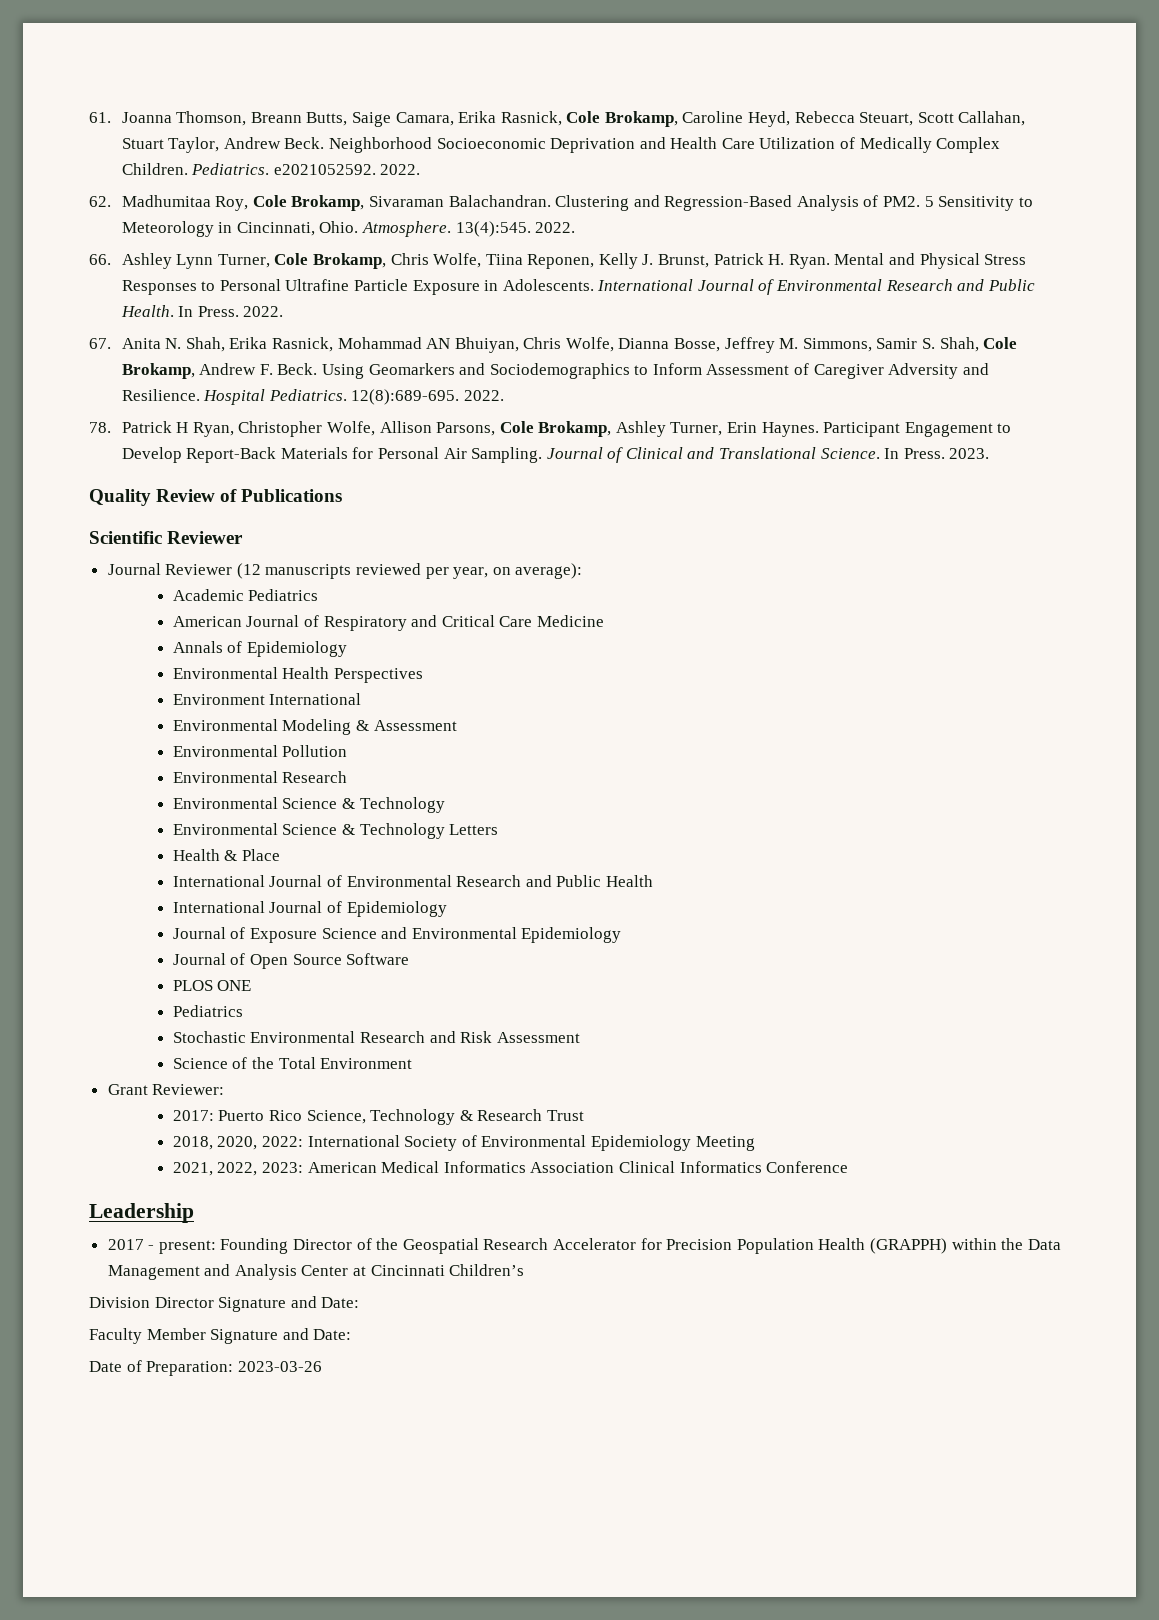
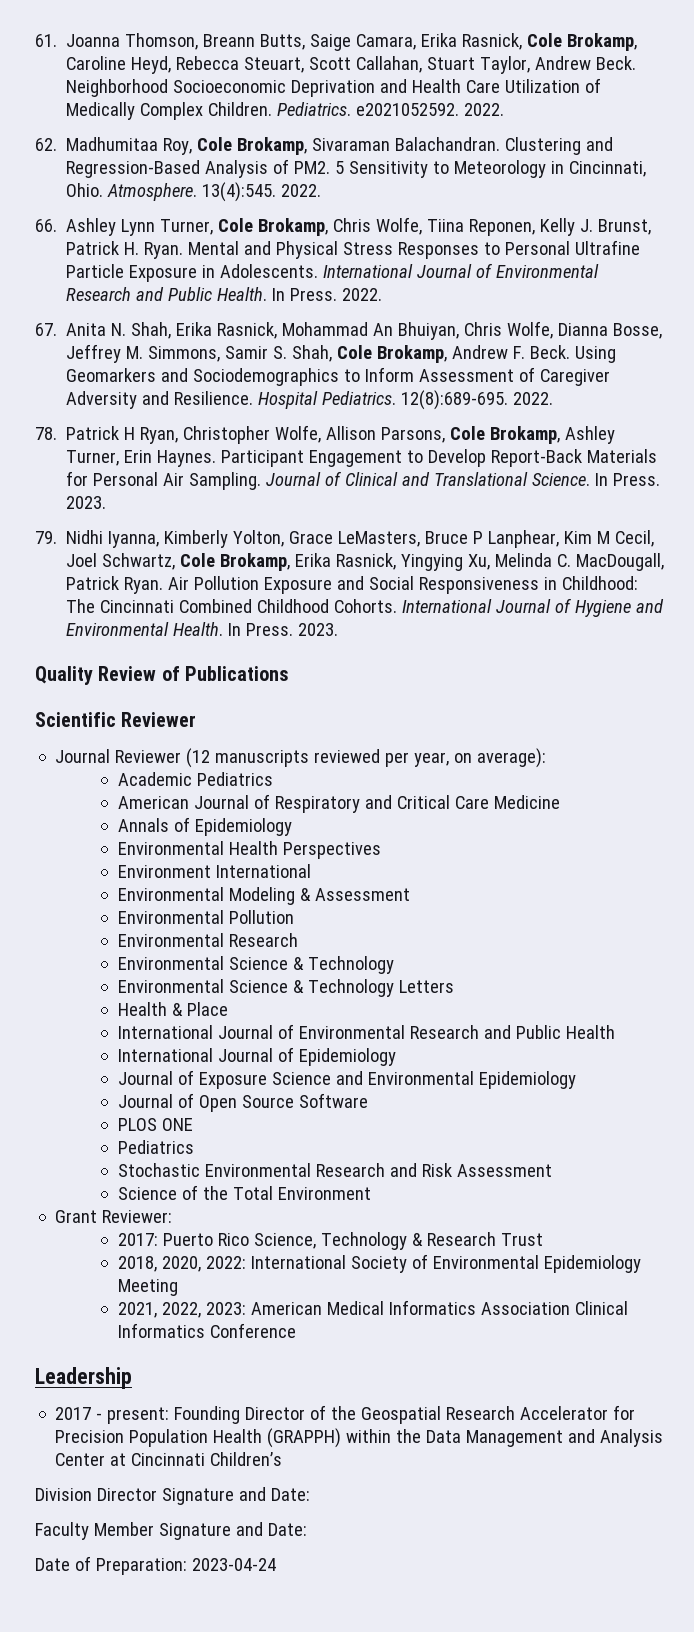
[426,338,451,349] AN -> [373,323,394,336] An
(990, 453) none -> [35,530,655,548] [66,553,665,571] [66,576,639,594] [66,598,665,617] [66,622,339,636] // 79. Nidhi Iyanna, Kimberly Yolton, Grace LeMasters, Bruce P Lanphear, Kim M Cecil, Joel Schwartz, Cole Brokamp, Erika Rasnick, Yingying Xu, Melinda C. MacDougall, Patrick Ryan. Air Pollution Exposure and Social Responsiveness in Childhood: The Cincinnati Combined Childhood Cohorts. International Journal of Hygiene and Environmental Health. In Press. 2023.
[237,1361,322,1372] 2023-03-26 -> [191,1558,276,1571] 2023-04-24

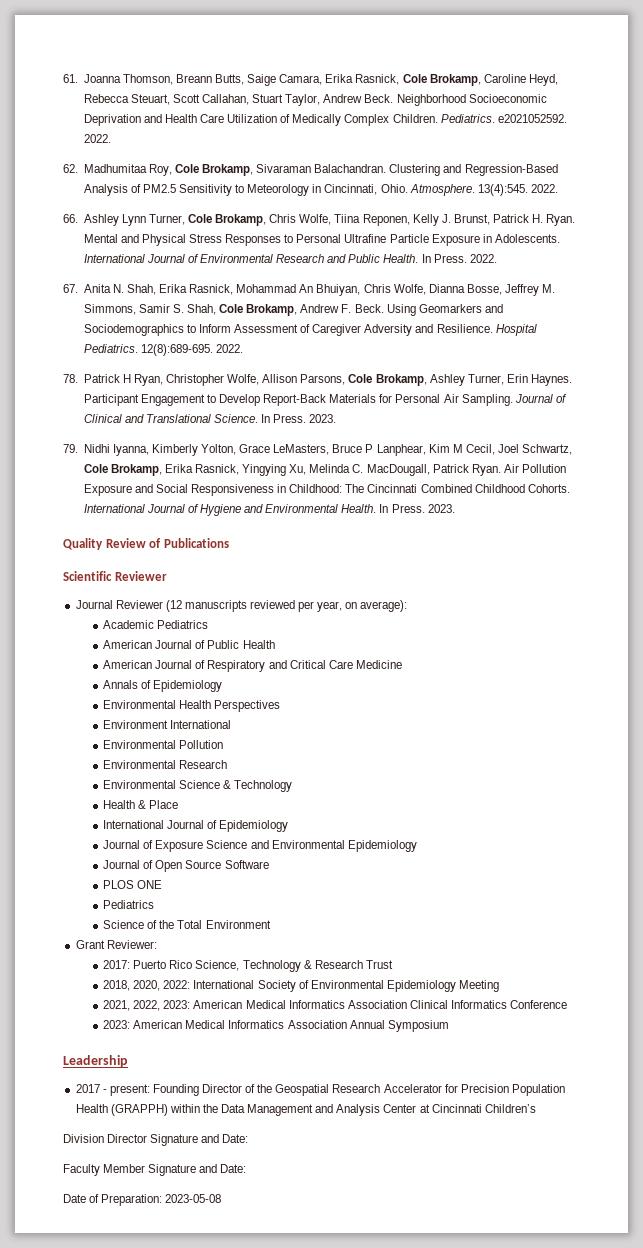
[294,161,345,174] PM2. 5 -> [142,184,176,193] PM2.5
(274, 779) none -> [103,640,275,649] // American Journal of Public Health
[118,887,411,905] // Environmental Modeling & Assessment -> (232, 724) none
[118,979,455,997] [118,1002,229,1016] [118,1024,616,1039] Environmental Science & Technology Letters // Health & Place // International Journal of Environmental Research and Public Health -> [103,800,179,809] Health & Place
[118,1163,553,1177] // Stochastic Environmental Research and Risk Assessment -> (155, 904) none
(297, 1330) none -> [103,1020,449,1032] // 2023: American Medical Informatics Association Annual Symposium
[191,1558,276,1571] 2023-04-24 -> [165,1194,222,1203] 2023-05-08

